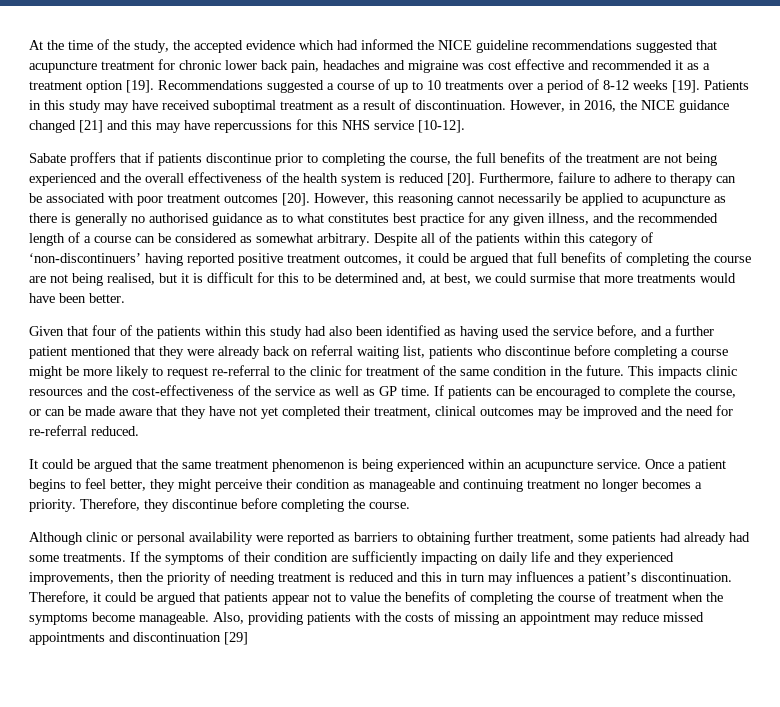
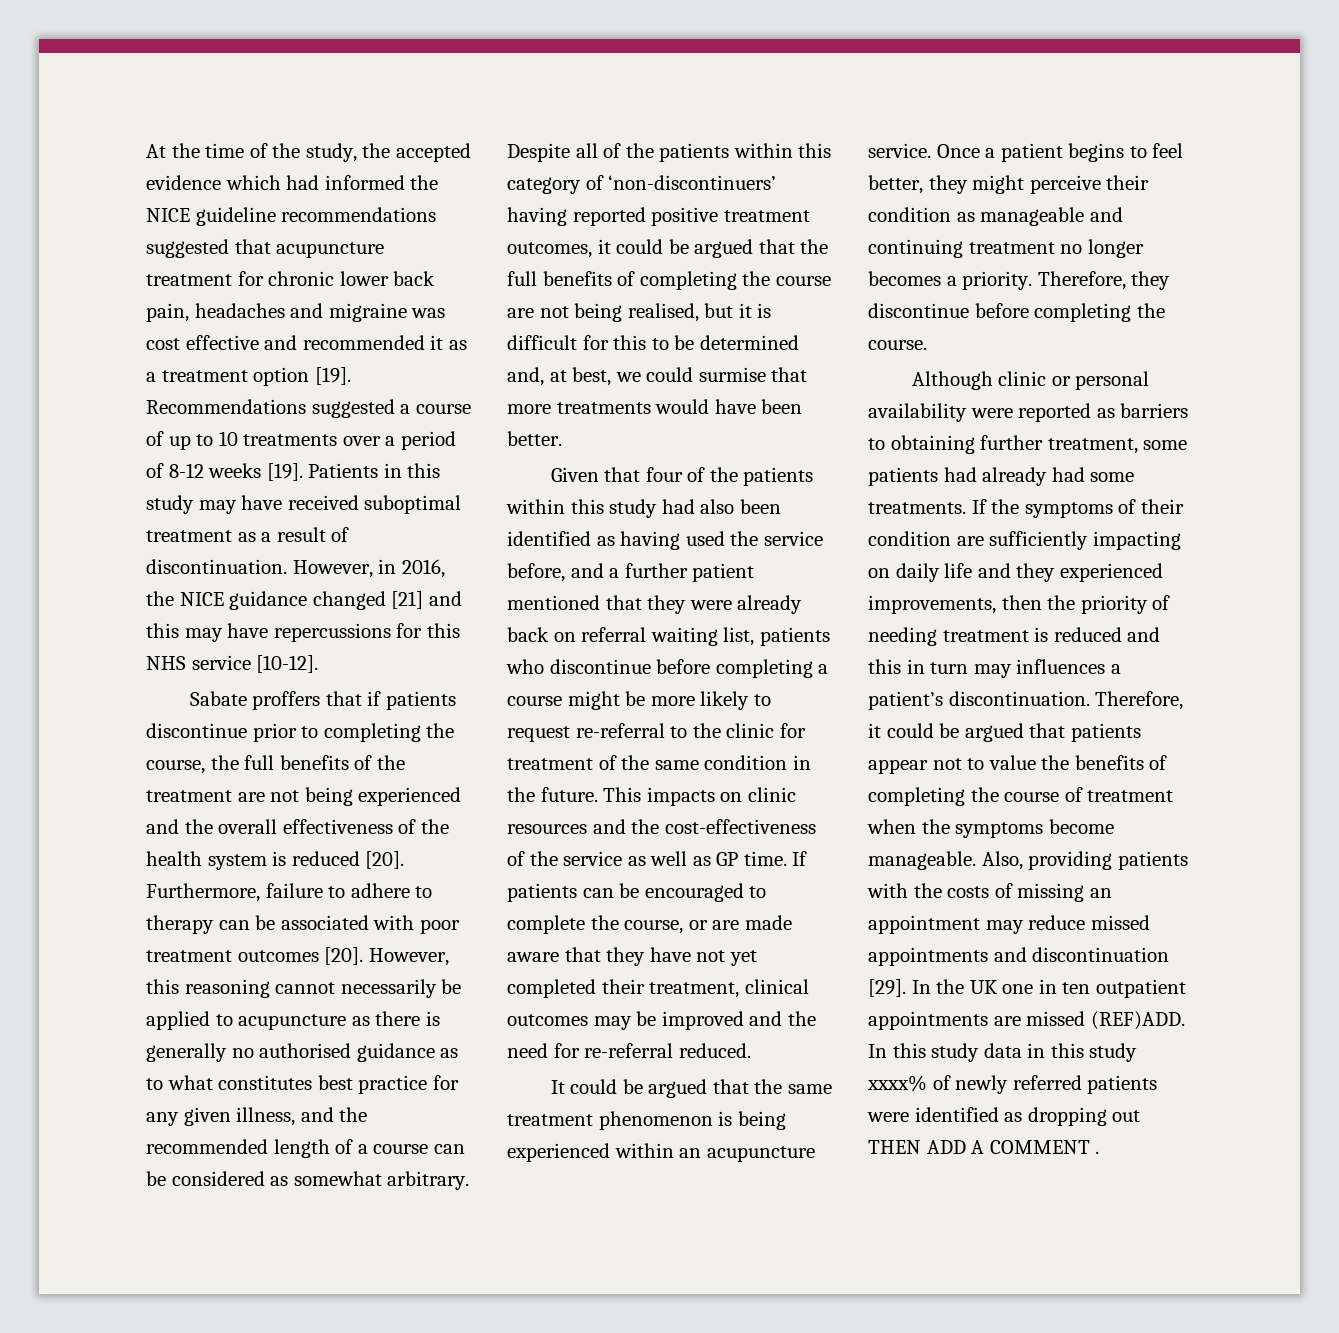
(533, 258) none -> [800,239,829,254] the
(702, 372) none -> [720,792,743,802] on
[45,406,81,416] can be -> [712,920,740,930] are
[224,632,248,645] [29] -> [868,979,1186,998] [868,1011,1185,1030] [868,1043,1138,1062] [867,1075,1158,1094] [867,1107,1141,1126] [868,1140,1100,1154] [29]. In the UK one in ten outpatient appointments are missed (REF)ADD. In this study data in this study xxxx% of newly referred patients were identified as dropping out THEN ADD A COMMENT .

